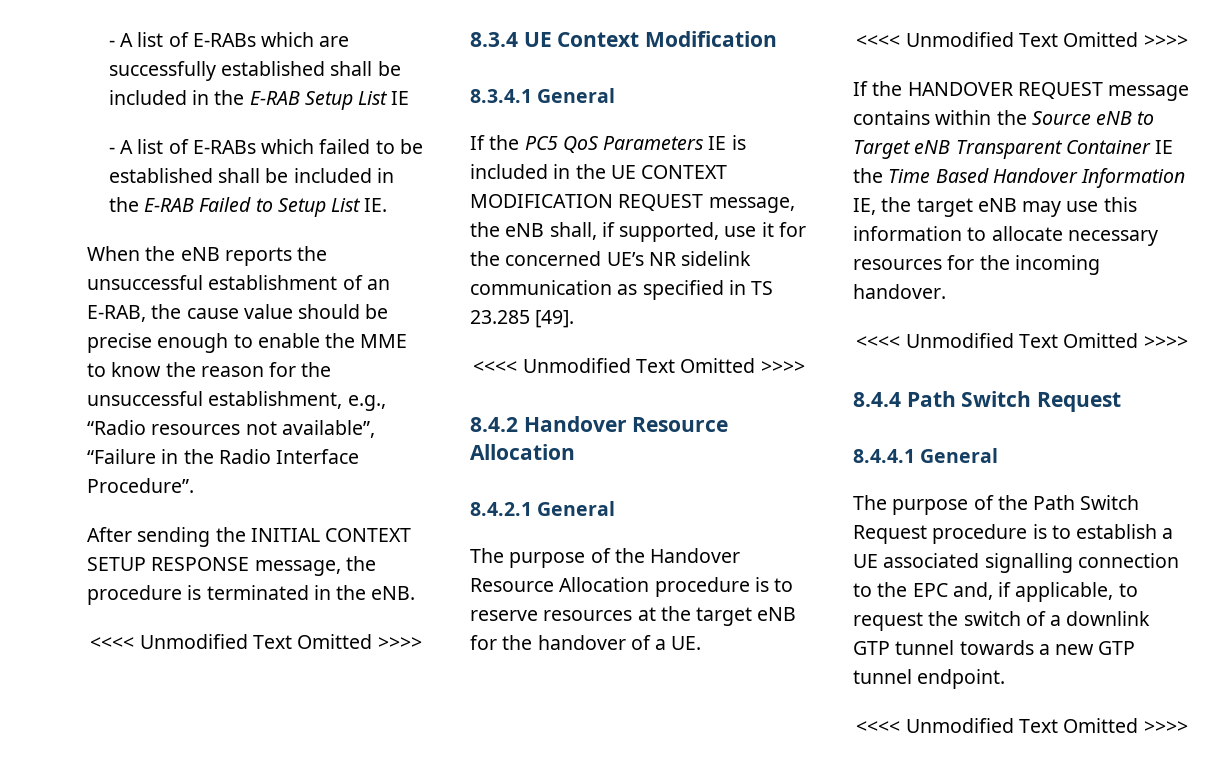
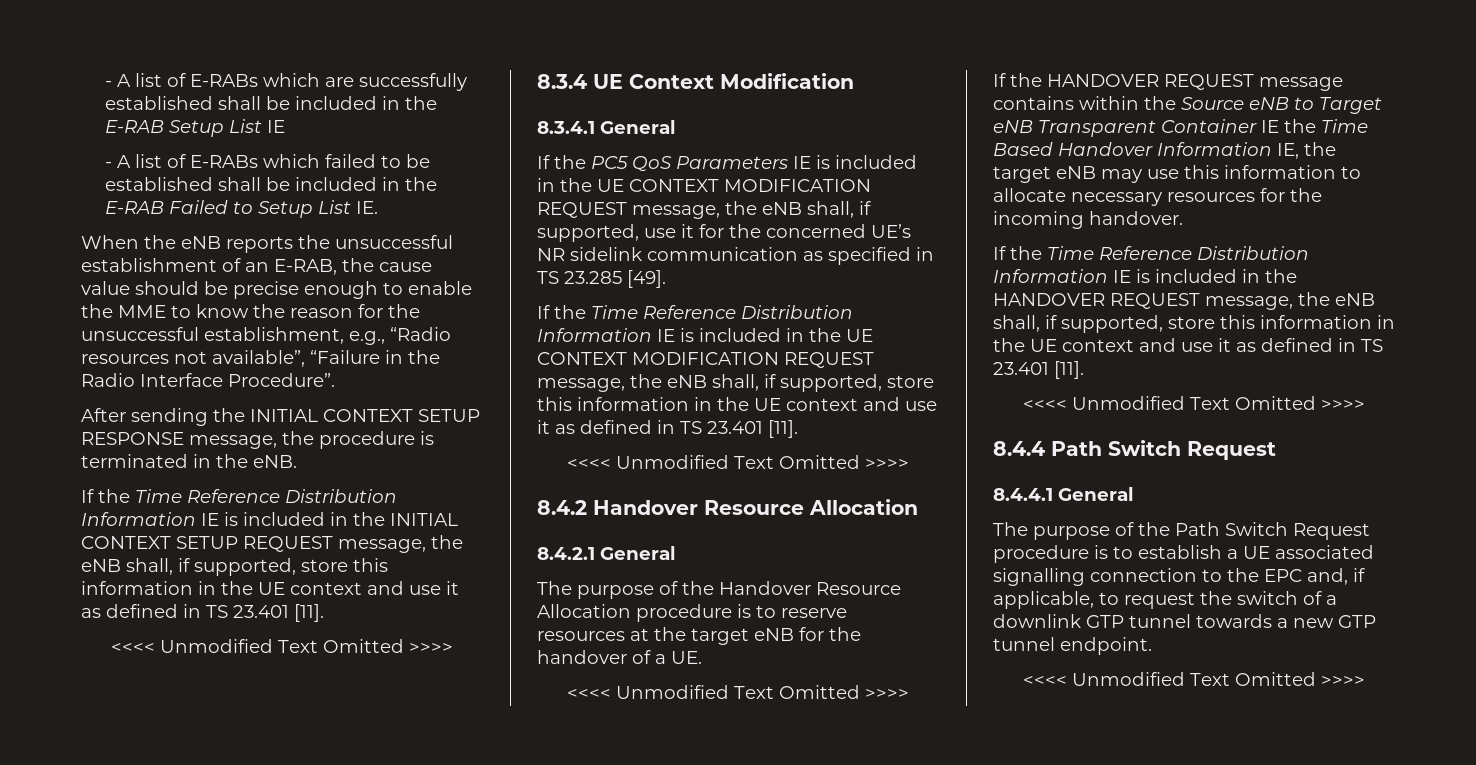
(416, 593) none -> [81,489,397,503] [81,512,458,526] [81,535,463,553] [81,558,388,576] [81,581,459,595] [81,604,324,622] // If the Time Reference Distribution Information IE is included in the INITIAL CONTEXT SETUP REQUEST message, the eNB shall, if supported, store this information in the UE context and use it as defined in TS 23.401 [11].
(575, 319) none -> [537,305,853,319] [537,328,873,342] [537,352,874,368] [537,374,934,392] [537,397,937,411] [537,420,798,438] // If the Time Reference Distribution Information IE is included in the UE CONTEXT MODIFICATION REQUEST message, the eNB shall, if supported, store this information in the UE context and use it as defined in TS 23.401 [11].
(946, 291) none -> [993,246,1309,260] [993,269,1297,283] [993,292,1375,310] [993,315,1395,333] [993,338,1383,352] [993,361,1084,379] // If the Time Reference Distribution Information IE is included in the HANDOVER REQUEST message, the eNB shall, if supported, store this information in the UE context and use it as defined in TS 23.401 [11].

